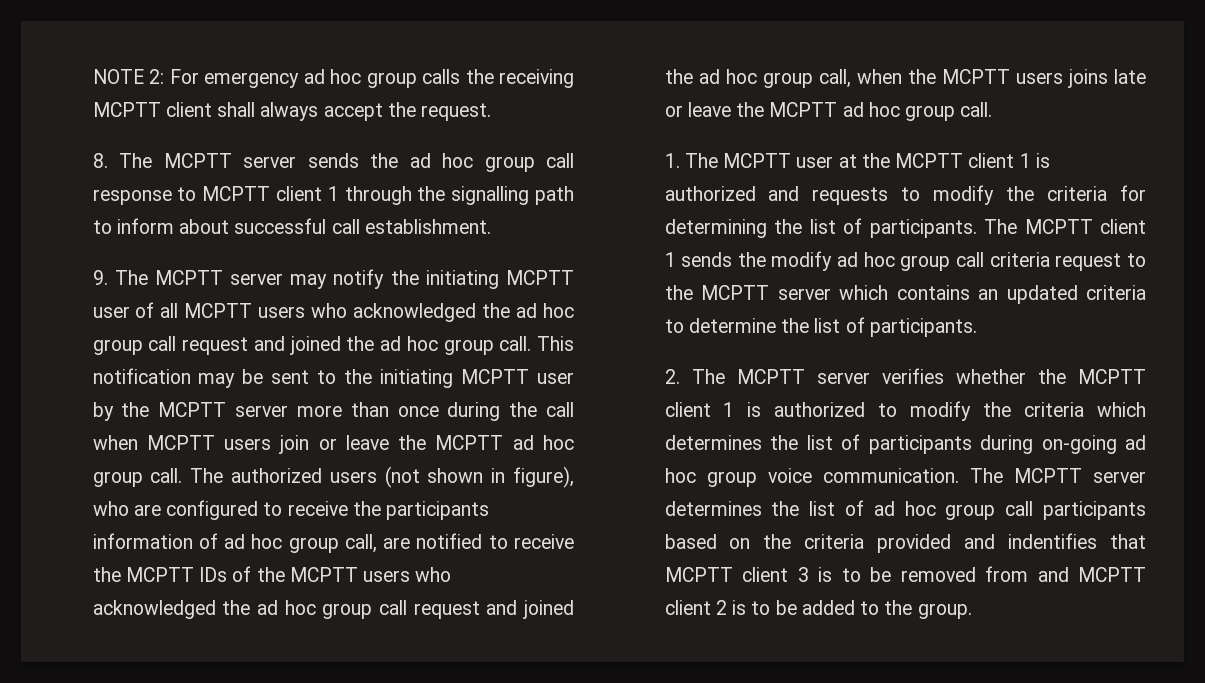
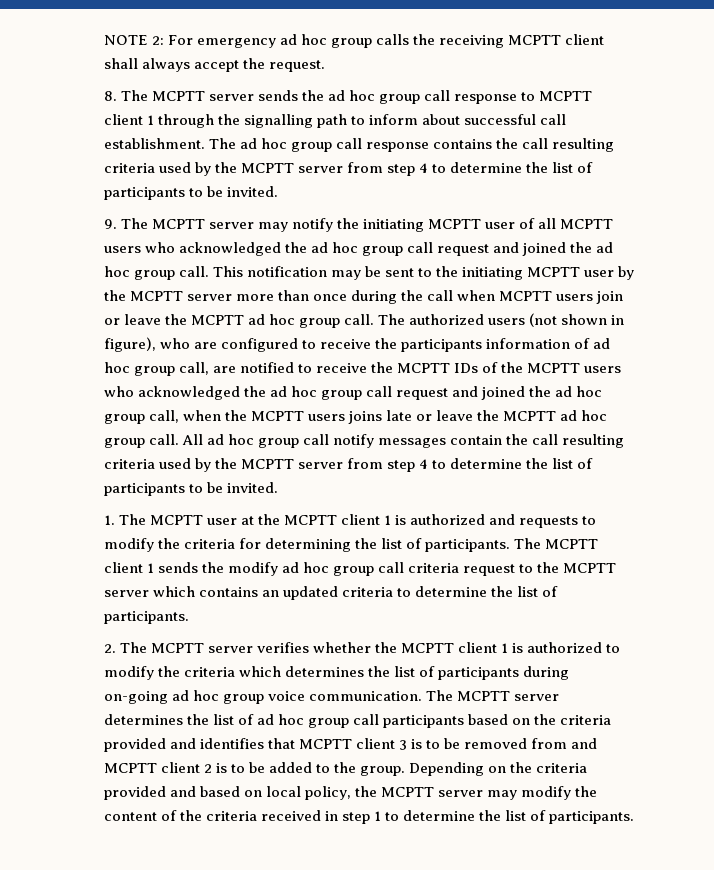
(491, 226) none -> [208,138,615,152] [103,162,594,176] [103,186,278,200] The ad hoc group call response contains the call resulting criteria used by the MCPTT server from step 4 to determine the list of participants to be invited.
(993, 109) none -> [181,434,625,448] [103,458,594,472] [103,482,278,496] All ad hoc group call notify messages contain the call resulting criteria used by the MCPTT server from step 4 to determine the list of participants to be invited.
[1008,533,1098,549] indentifies -> [199,738,264,749] identifies
(972, 611) none -> [409,762,588,776] [103,786,598,800] [103,810,635,824] Depending on the criteria provided and based on local policy, the MCPTT server may modify the content of the criteria received in step 1 to determine the list of participants.

